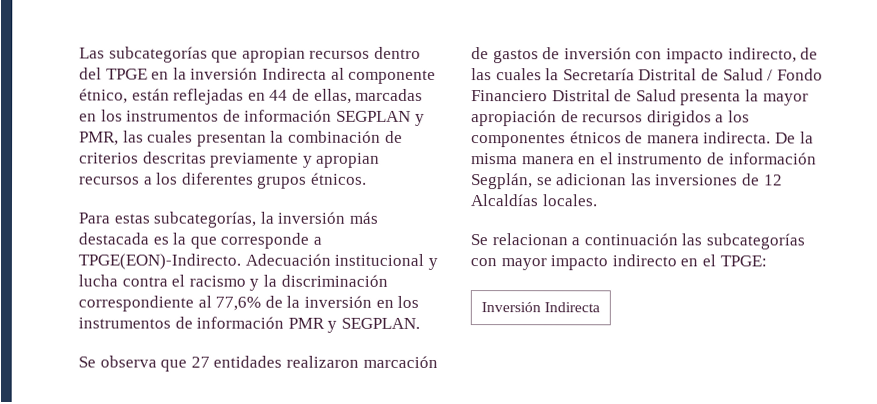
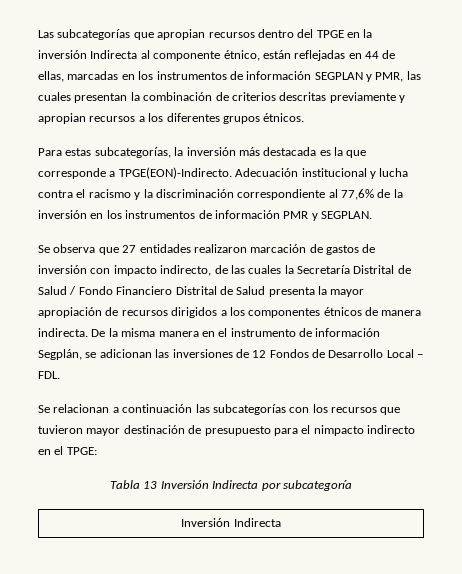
[470,194,598,207] Alcaldías locales. -> [269,349,424,358] [38,371,60,379] Fondos de Desarrollo Local – FDL.
[500,254,767,271] mayor impacto indirecto en el TPGE: -> [312,404,401,415] [38,425,415,436] [38,446,97,455] [110,480,352,491] los recursos que tuvieron mayor destinación de presupuesto para el nimpacto indirecto en el TPGE: // Tabla 13 Inversión Indirecta por subcategoría

